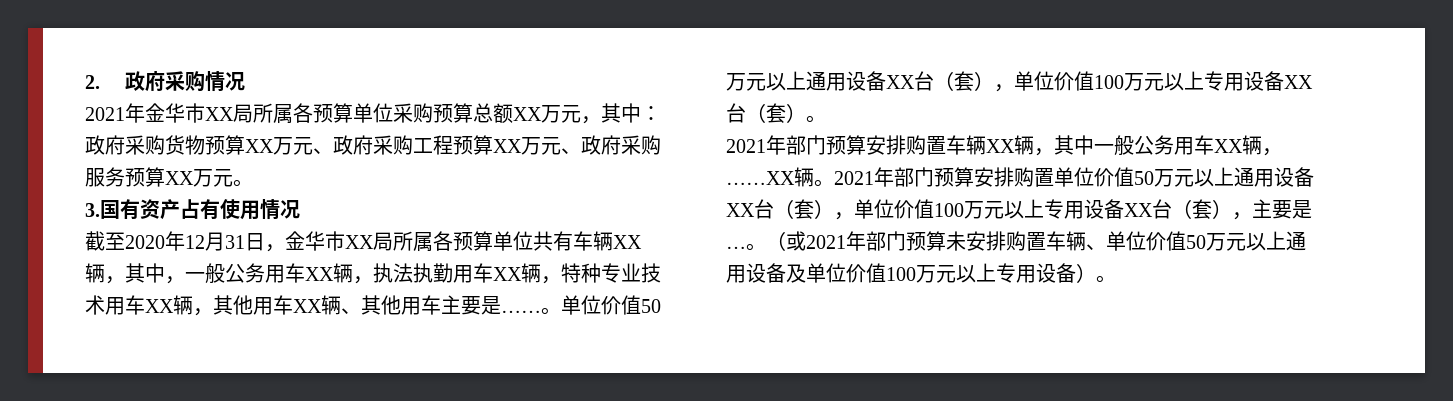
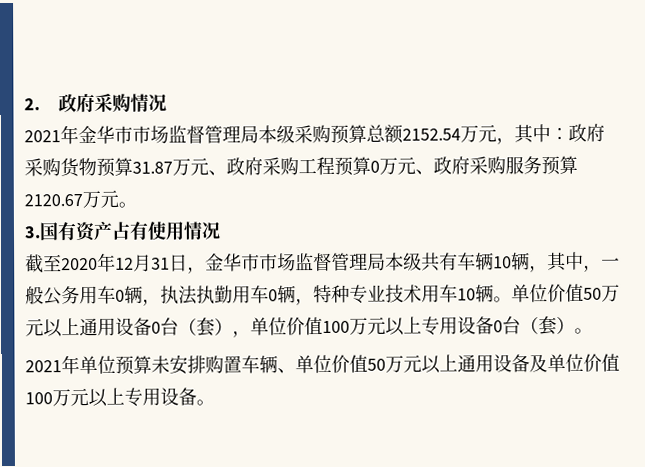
[205,103,393,124] XX局所属各预算单位 -> [132,125,295,144] 市场监督管理局本级
[513,107,542,121] XX -> [402,128,461,141] 2152.54
[245,139,274,153] XX -> [132,161,173,174] 31.87
[493,139,522,153] XX -> [370,160,380,173] 0
[165,171,194,185] XX -> [24,194,83,207] 2120.67
[345,231,533,252] XX局所属各预算单位 -> [259,252,422,272] 市场监督管理局本级
[613,235,642,249] XX -> [493,256,512,269] 10
[305,267,334,281] XX -> [115,289,125,302] 0
[493,267,522,281] XX -> [268,289,278,302] 0
[145,295,541,316] XX辆，其他用车XX辆、其他用车主要是…… -> [457,284,494,303] 10辆
[886,75,915,89] XX -> [151,321,161,334] 0
[1284,75,1313,89] XX -> [493,320,503,333] 0
[786,135,1282,156] [726,167,1314,187] [726,199,1312,220] [726,231,906,251] 部门预算安排购置车辆XX辆，其中一般公务用车XX辆，……XX辆。2021年部门预算安排购置单位价值50万元以上通用设备XX台（套），单位价值100万元以上专用设备XX台（套），主要是…。（或2021年部门 -> [79,355,116,375] 单位
[1076,263,1096,283] ） -> (197, 396) none

